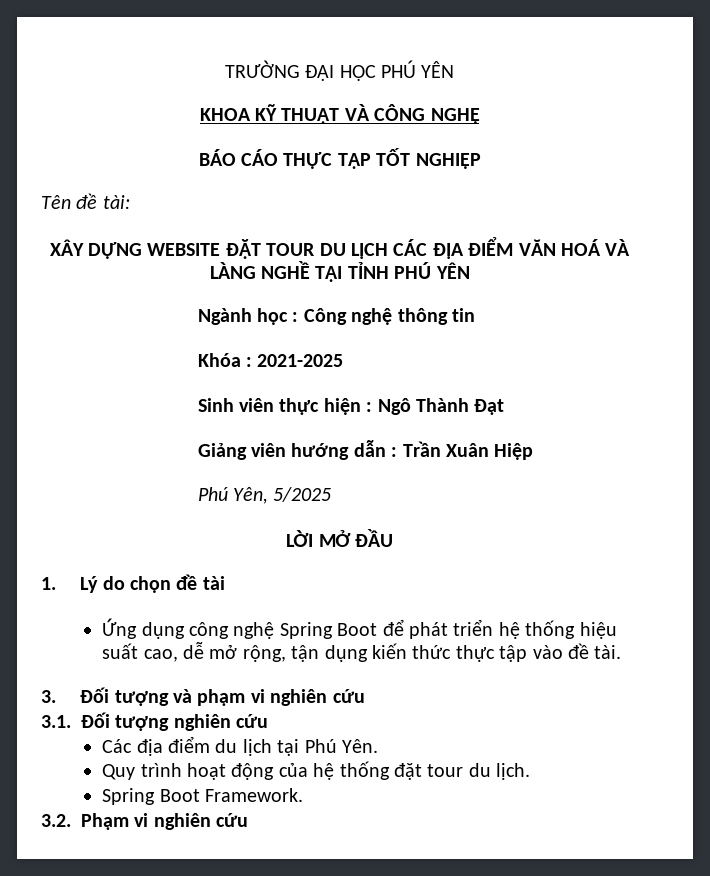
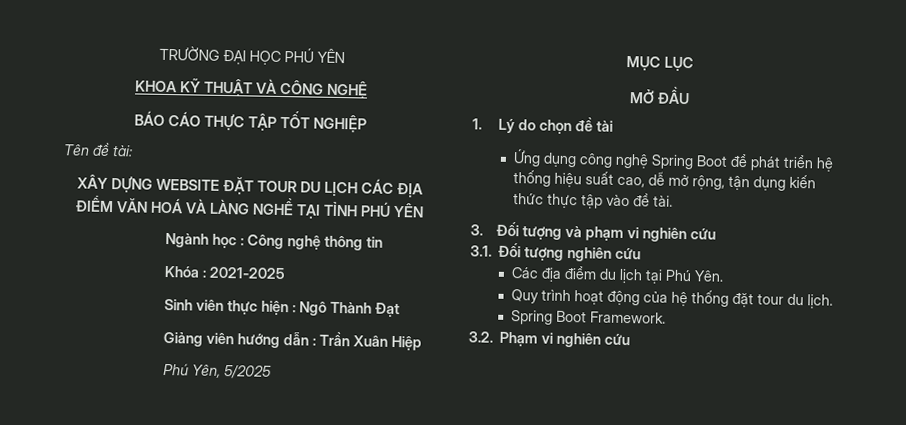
[286,530,314,547] LỜI -> [625,55,694,73] MỤC LỤC //

